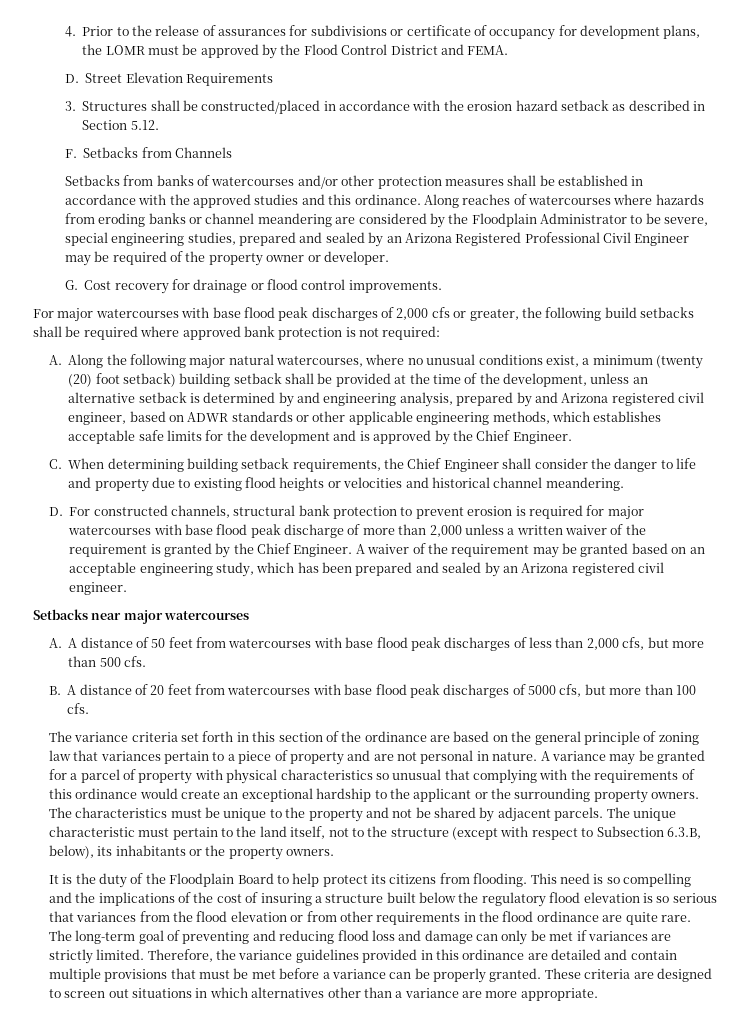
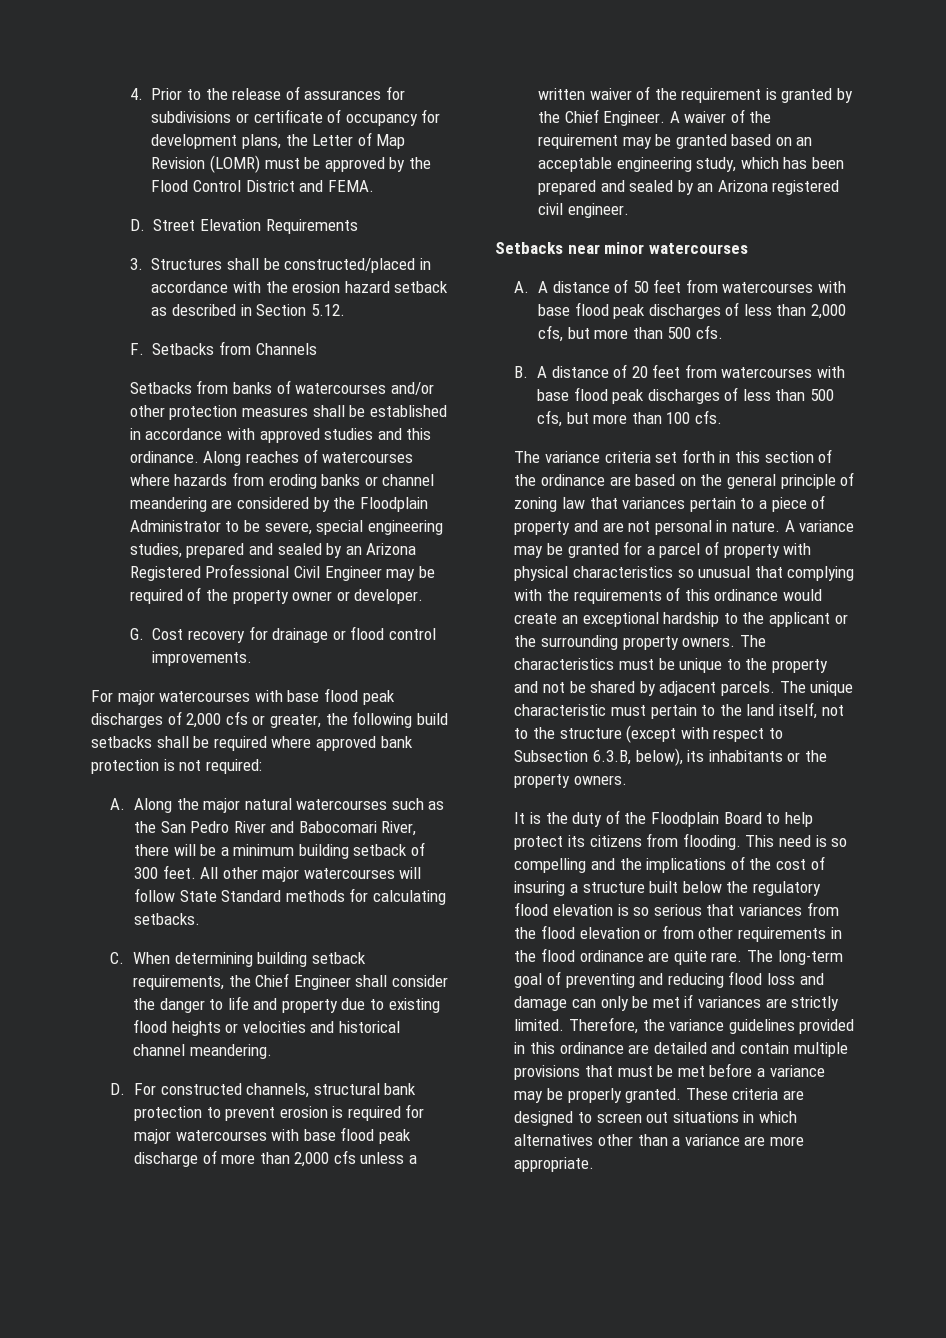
[105,45,145,55] LOMR -> [312,132,406,149] [151,155,260,173] Letter of Map Revision (LOMR)
[169,194,190,205] the -> (256, 434) none
[129,354,186,368] following -> (199, 804) none
[276,354,704,369] [68,373,648,387] [68,392,705,407] [68,411,662,425] [68,430,572,445] watercourses, where no unusual conditions exist, a minimum (twenty (20) foot setback) building setback shall be provided at the time of the development, unless an alternative setback is determined by and engineering analysis, prepared by and Arizona registered civil engineer, based on ADWR standards or other applicable engineering methods, which establishes acceptable safe limits for the development and is approved by the Chief Engineer. -> [296,798,445,810] [133,821,417,836] [133,842,426,859] [133,865,422,882] [133,888,446,905] [133,913,200,925] watercourses such as the San Pedro River and Babocomari River, there will be a minimum building setback of 300 feet. All other major watercourses will follow State Standard methods for calculating setbacks.
(462, 531) none -> [333,1150,356,1164] cfs
[123,610,163,624] major -> [604,242,645,254] minor
[528,685,557,695] 5000 -> [742,389,835,401] less than 500
[389,972,412,979] can -> [514,1091,544,1103] may

